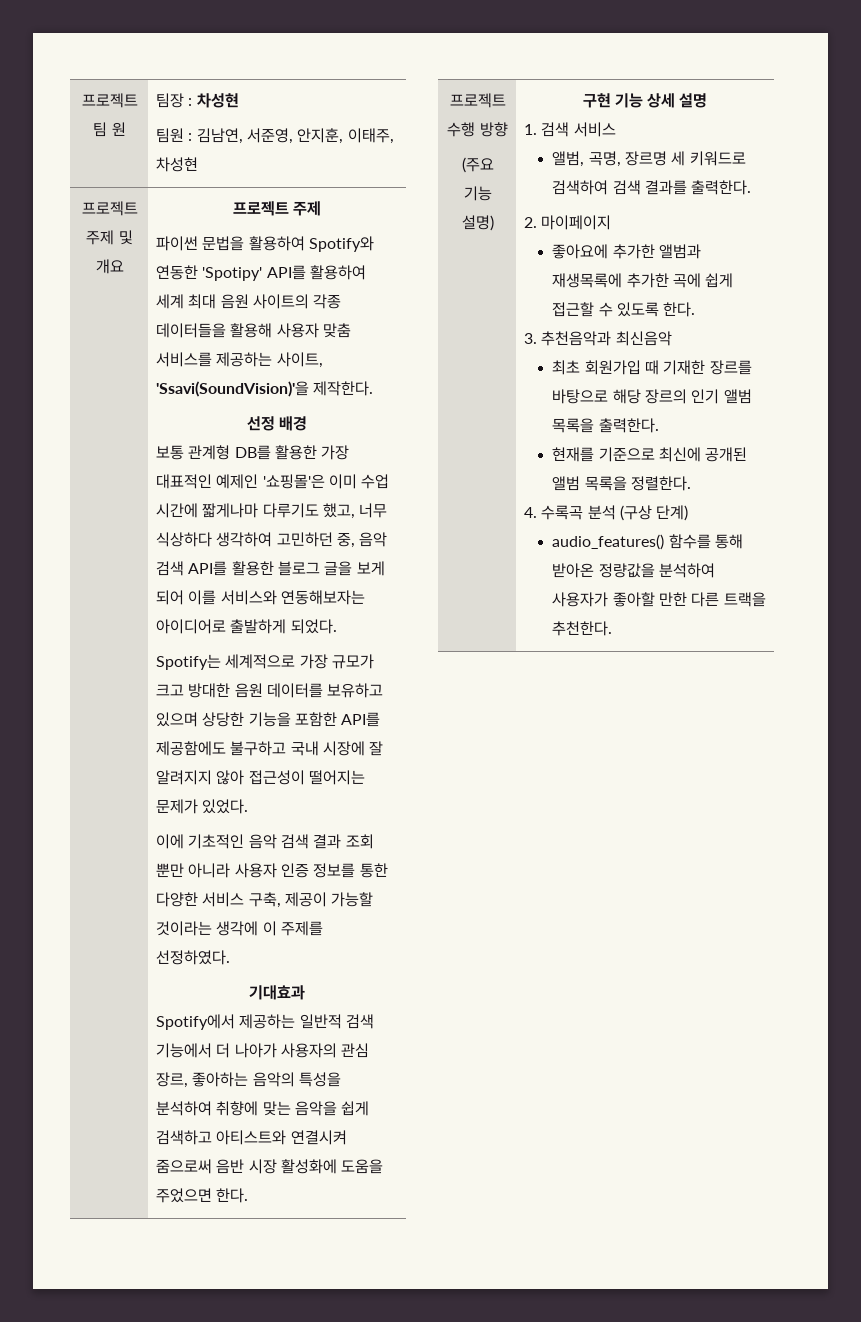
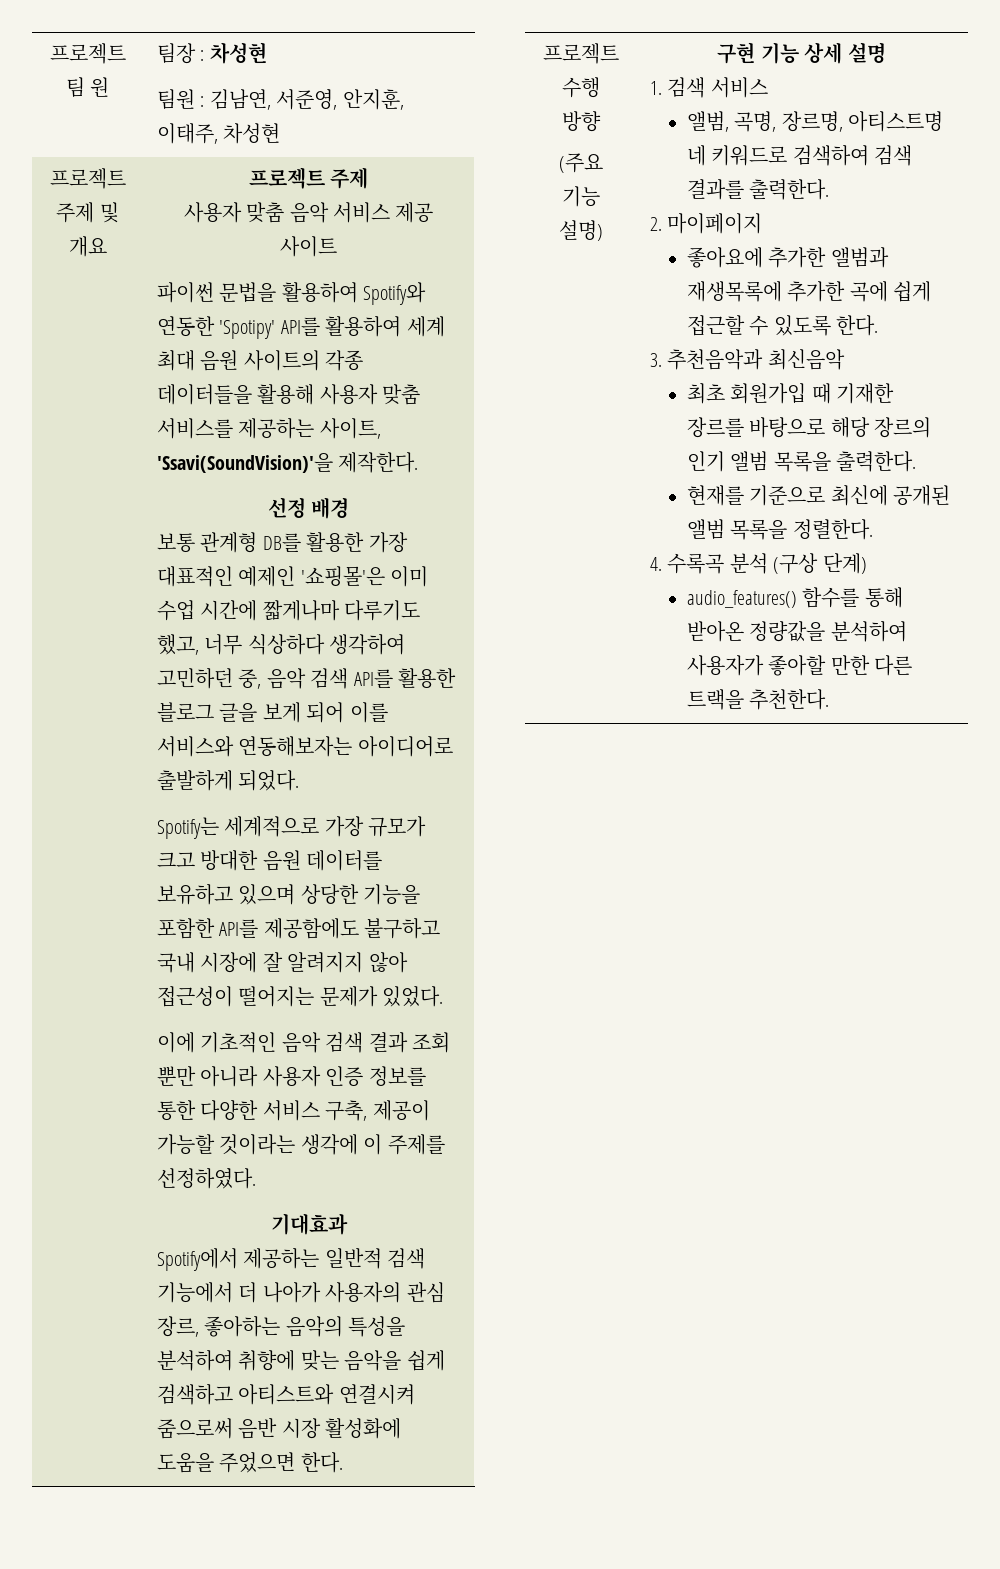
(322, 208) none -> [183,202,434,223] [280,236,337,257] // 사용자 맞춤 음악 서비스 제공 사이트
[625,151,686,166] 장르명 세 -> [781,111,944,132] [686,145,706,166] 장르명, 아티스트명 네

